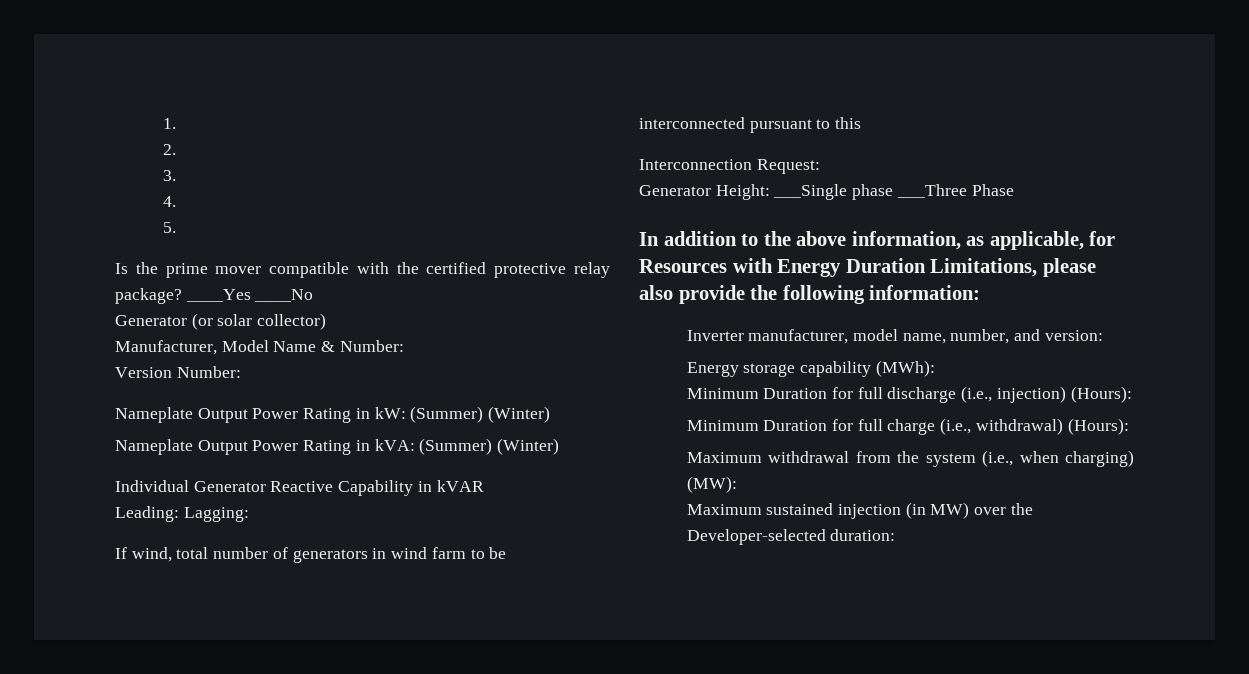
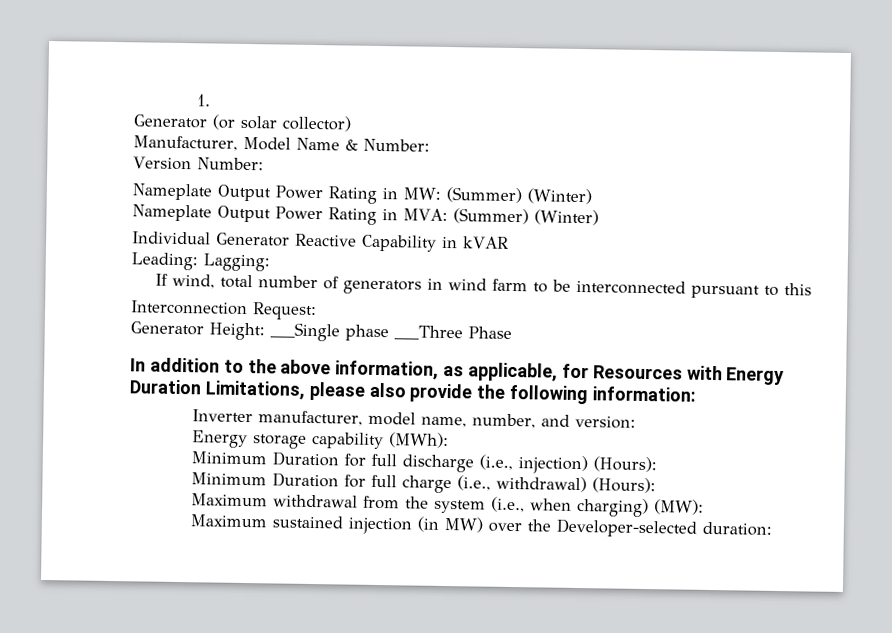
[162,144,176,155] [162,170,176,181] [162,196,176,207] [162,222,176,233] [115,262,610,278] [115,288,314,304] // 2. // 3. // 4. // 5. // Is the prime mover compatible with the certified protective relay package? ____Yes ____No -> (212, 100) none
[374,407,406,419] kW: -> [403,187,441,200] MW:
[374,439,415,451] kVA: -> [403,208,448,222] MVA:

